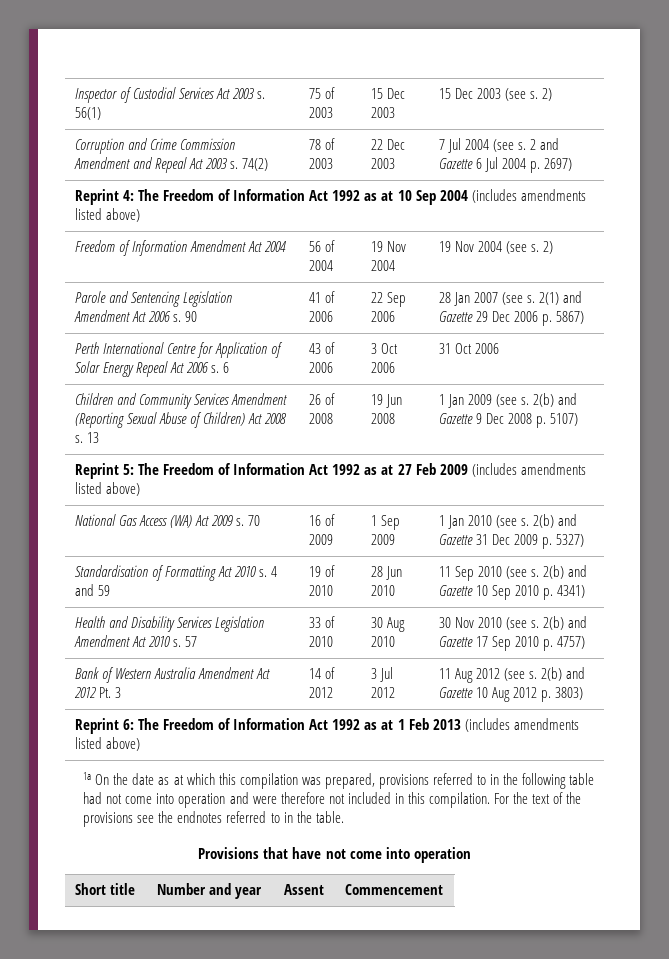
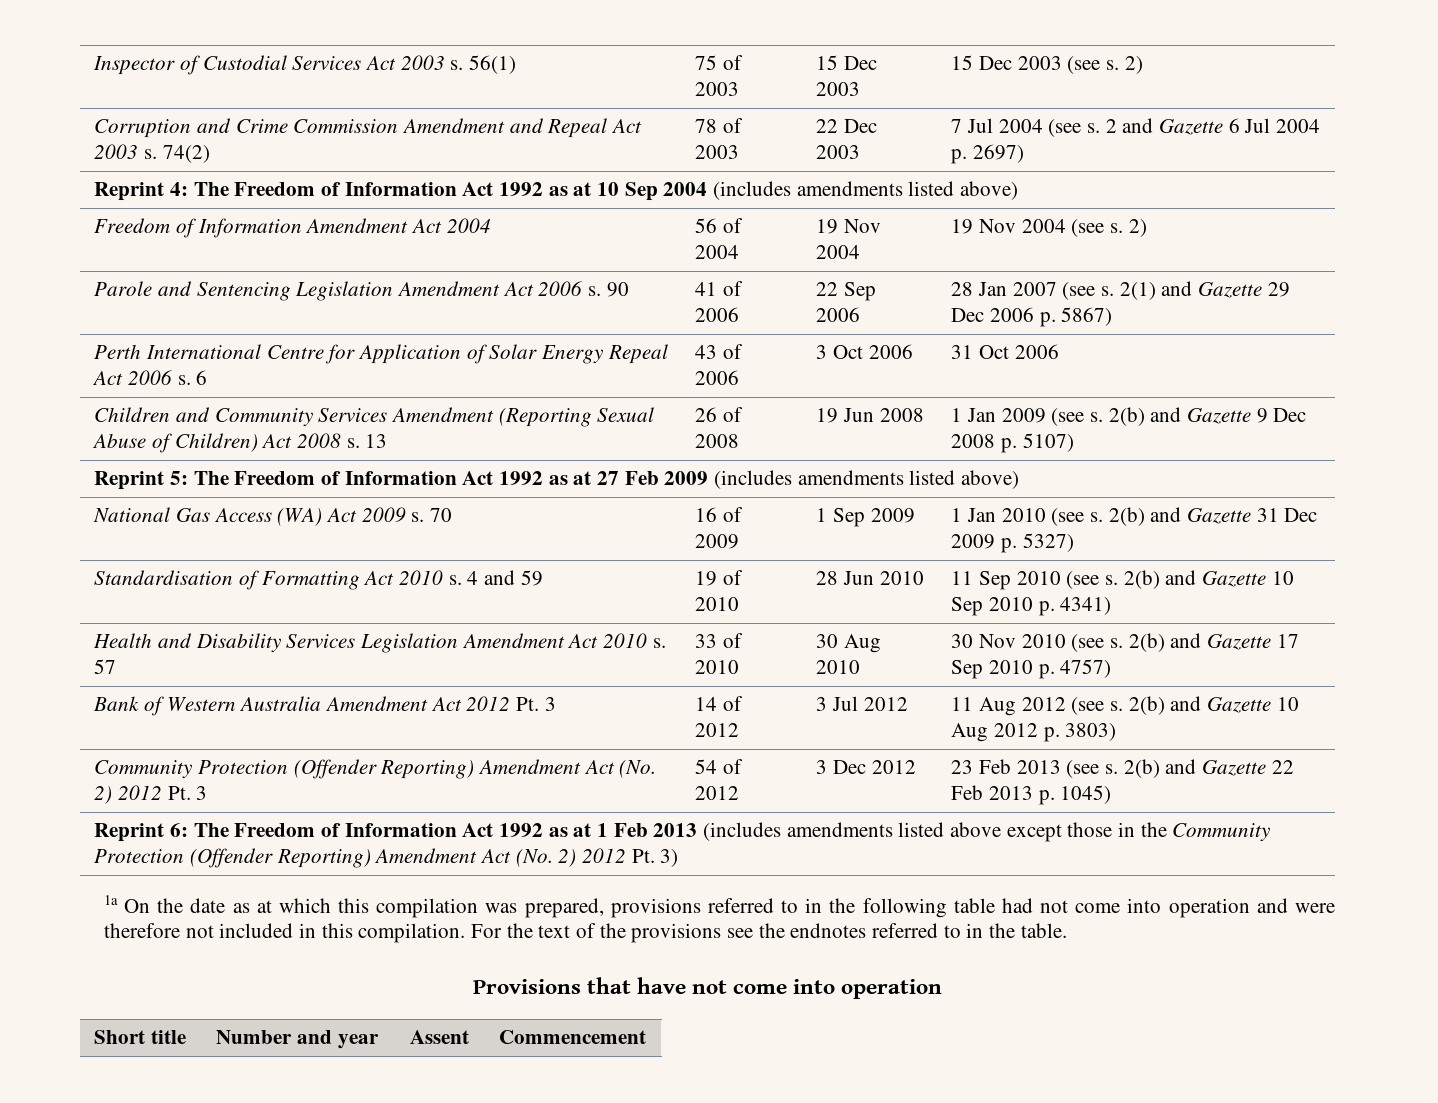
(584, 693) none -> [94,759,657,779] [94,785,208,804] [695,759,743,774] [695,786,740,800] [816,760,916,774] [951,759,1294,778] [951,785,1112,805] // Community Protection (Offender Reporting) Amendment Act (No. 2) 2012 Pt. 3 | 54 of 2012 | 3 Dec 2012 | 23 Feb 2013 (see s. 2(b) and Gazette 22 Feb 2013 p. 1045)
[106,737,141,751] above) -> [949,822,1271,842] [94,848,679,868] above except those in the Community Protection (Offender Reporting) Amendment Act (No. 2) 2012 Pt. 3)

